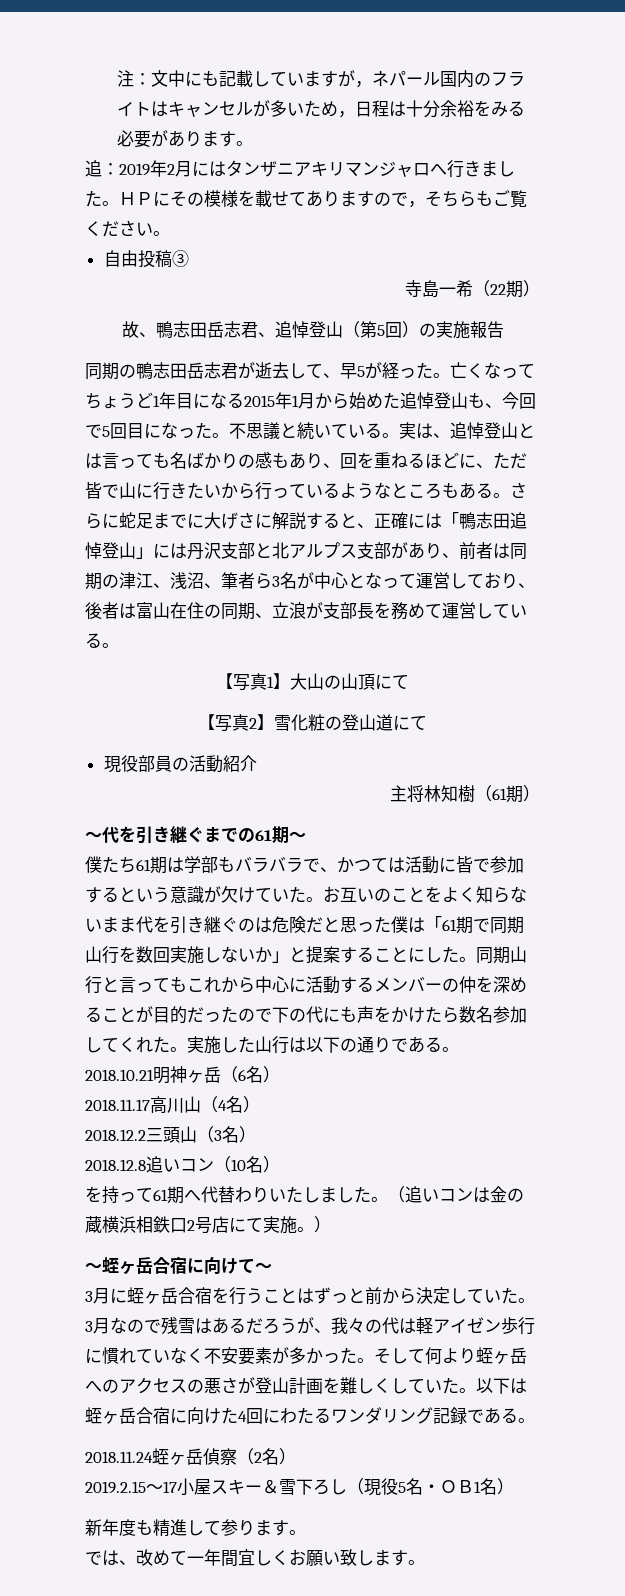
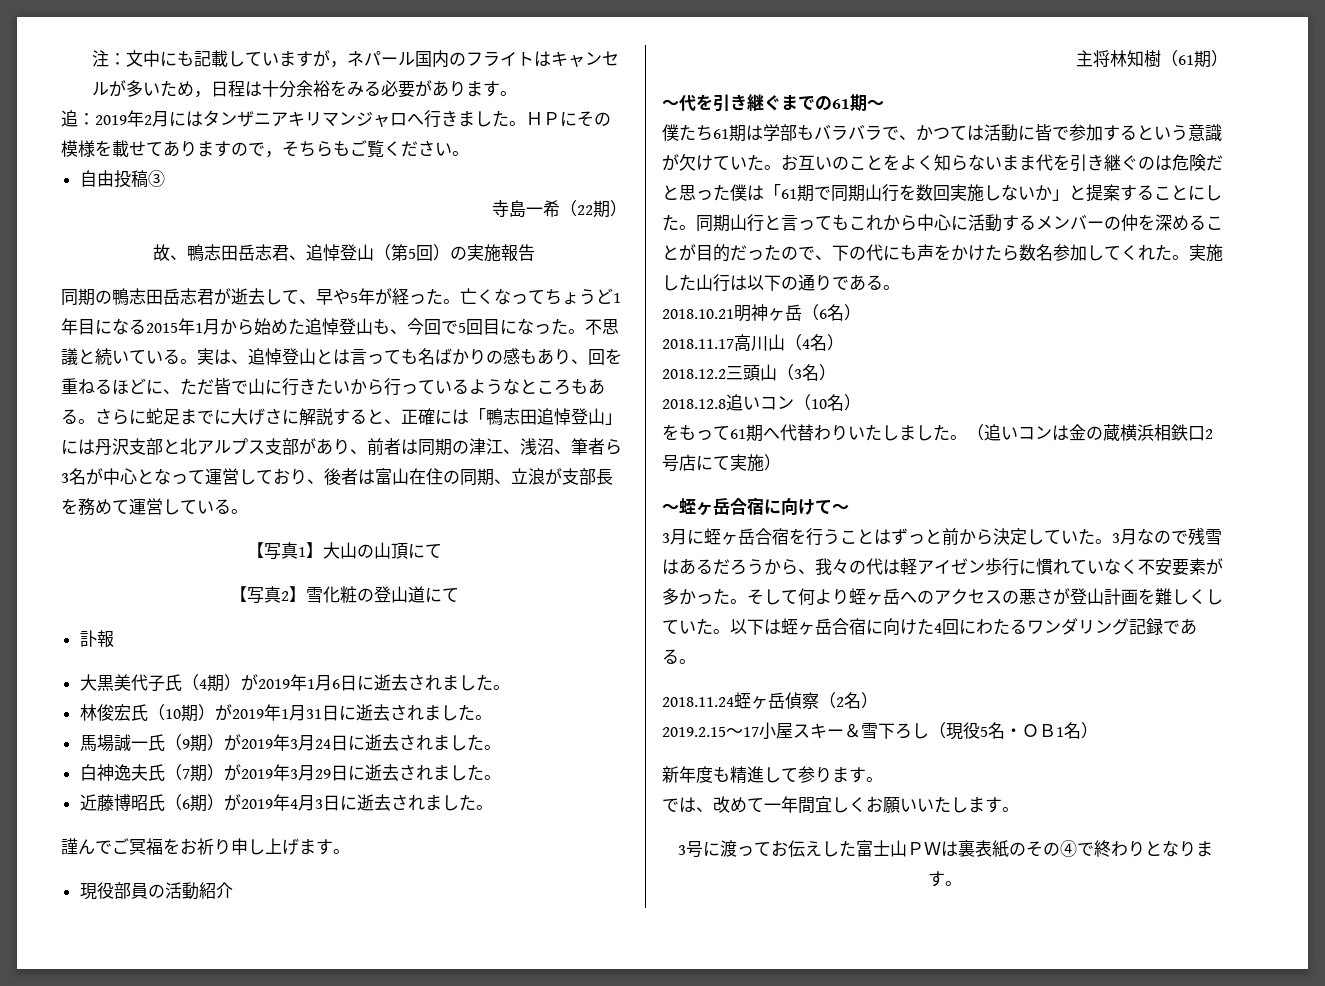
[357,366,365,377] 5 -> [333,288,375,305] や5年
(427, 723) none -> [79,630,114,647] [79,674,510,692] [79,704,492,722] [79,734,501,752] [79,764,501,782] [79,794,493,812] [61,838,350,855] // 訃報 // 大黒美代子氏（4期）が2019年1月6日に逝去されました。 // 林俊宏氏（10期）が2019年1月31日に逝去されました。 // 馬場誠一氏（9期）が2019年3月24日に逝去されました。 // 白神逸夫氏（7期）が2019年3月29日に逝去されました。 // 近藤博昭氏（6期）が2019年4月3日に逝去されました。 // 謹んでご冥福をお祈り申し上げます。
(272, 1015) none -> [815,255,832,260] 、
[102,1186,119,1204] 持 -> [679,424,696,440] も
[297,1227,314,1232] 。 -> (764, 463) none
[297,1317,314,1334] が -> [764,559,798,575] から
[340,1549,357,1566] 致 -> [917,796,951,813] いた
(425, 1562) none -> [677,840,1213,858] [928,871,962,887] // 3号に渡ってお伝えした富士山ＰＷは裏表紙のその④で終わりとなります。

